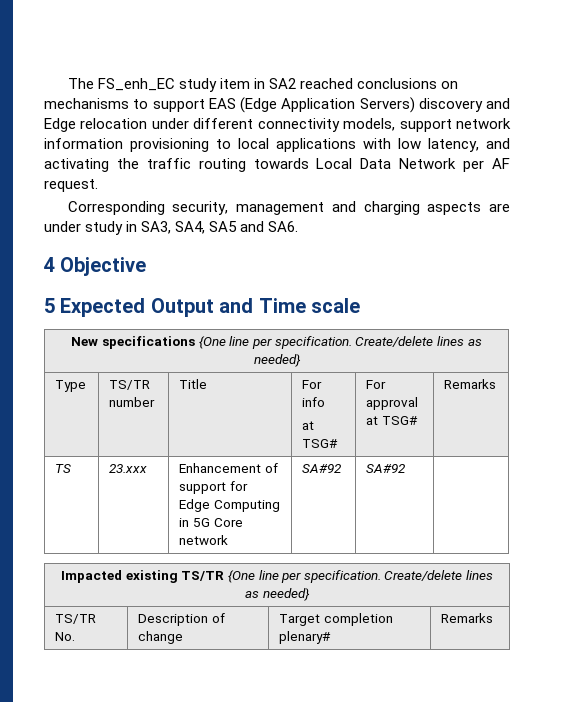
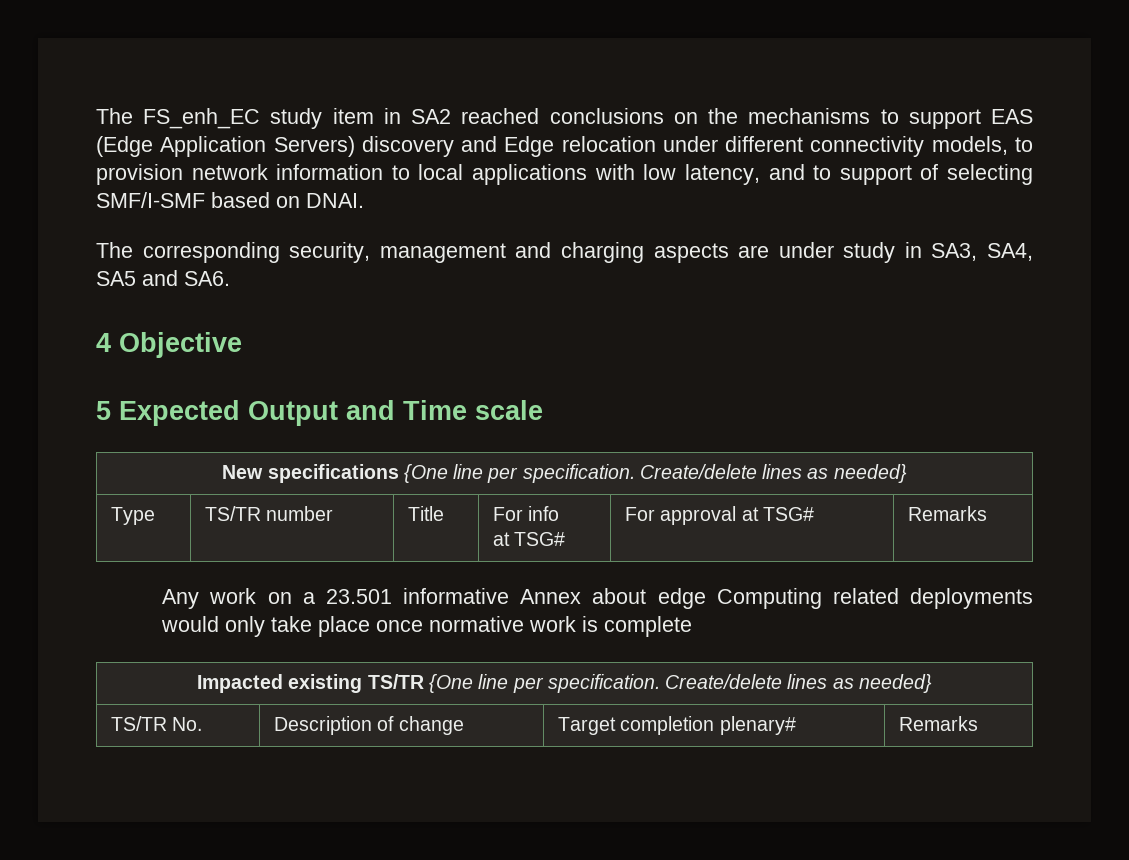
(459, 85) none -> [708,108,739,124] the
[399,119,452,132] support -> [1014,137,1033,152] [96,164,183,185] to provision
[130,138,209,152] provisioning -> (384, 172) none
[44,158,511,172] [44,179,98,192] [67,201,165,215] activating the traffic routing towards Local Data Network per AF request. // Corresponding -> [813,164,1034,185] [96,192,364,208] [96,242,280,263] to support of selecting SMF/I-SMF based on DNAI. // The corresponding
[55,464,72,473] [109,464,148,473] [179,463,279,473] [179,481,249,494] [179,499,281,512] [179,518,243,527] [179,535,229,545] [302,464,343,473] [366,464,407,473] // TS | 23.xxx | Enhancement of support for Edge Computing in 5G Core network | SA#92 | SA#92 | -> [162,588,1033,609] [161,616,693,637] // Any work on a 23.501 informative Annex about edge Computing related deployments would only take place once normative work is complete

